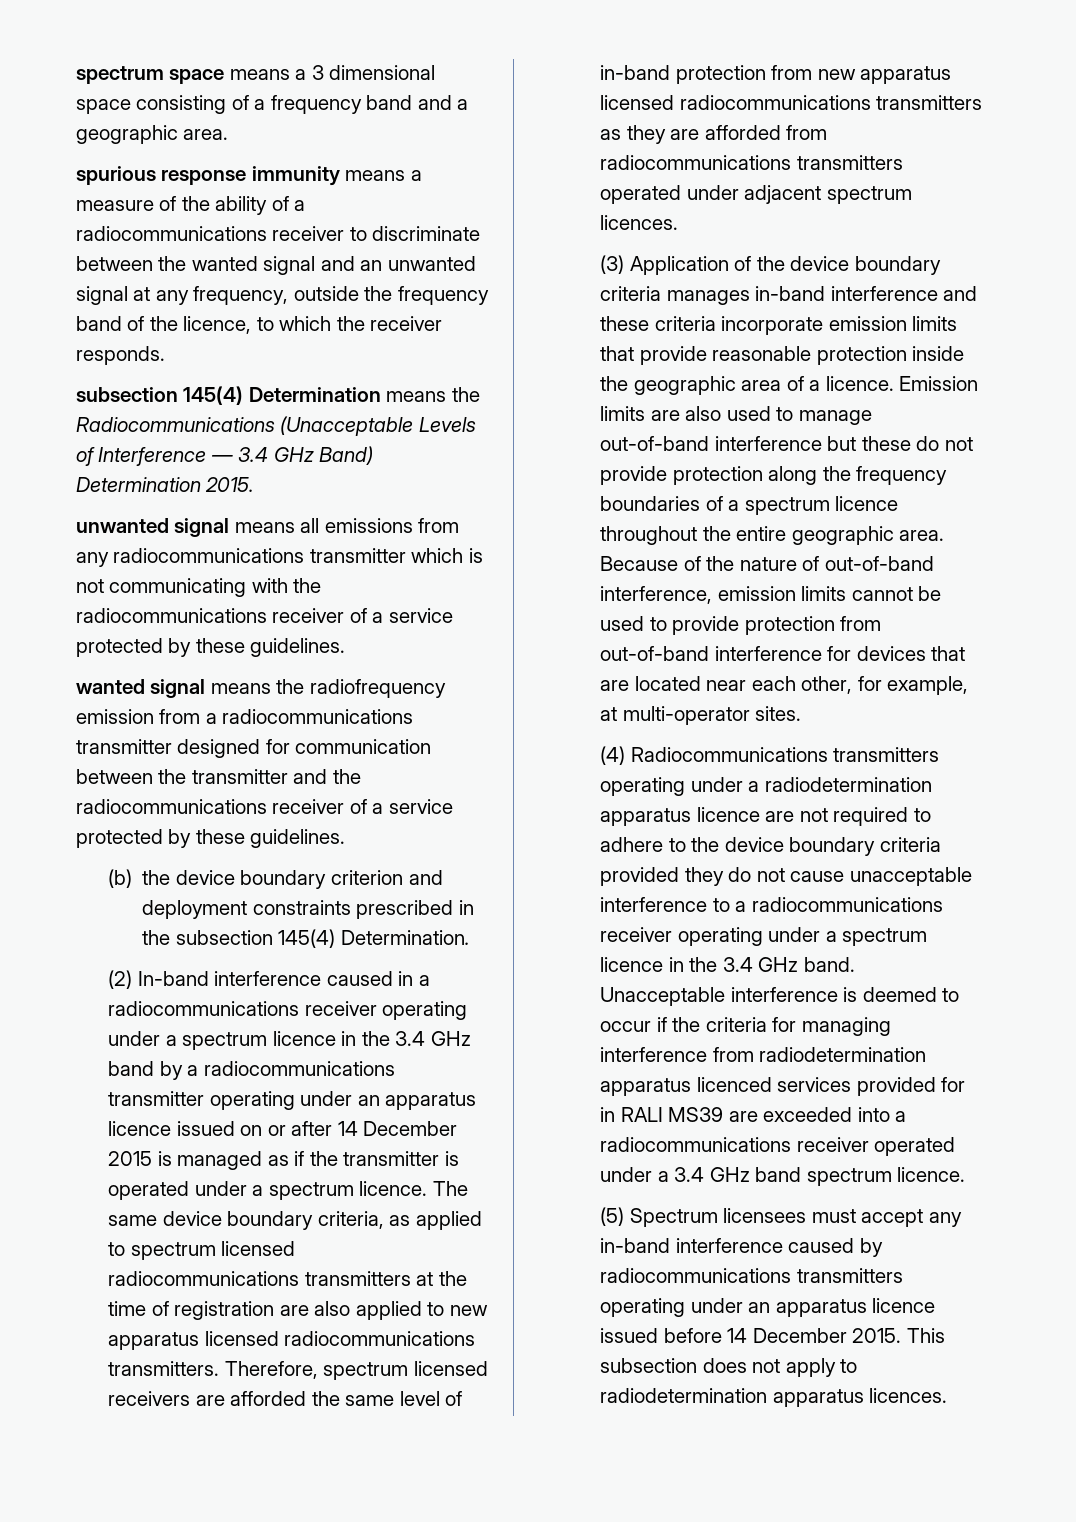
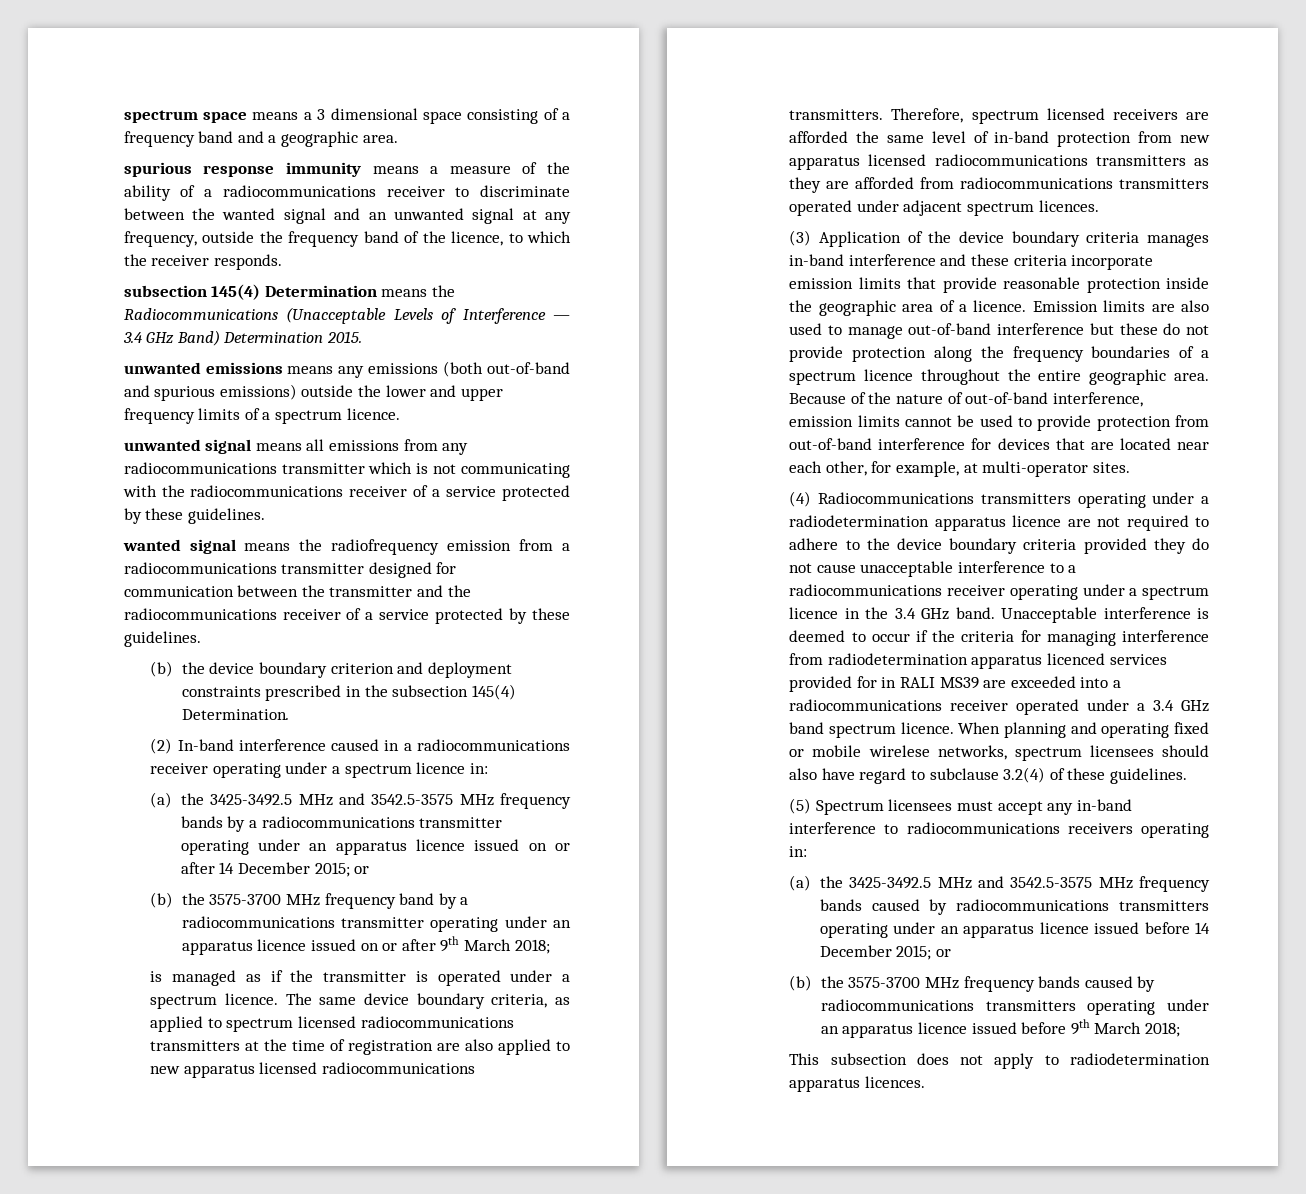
(255, 484) none -> [123,361,570,378] [123,384,503,401] [123,408,400,424] // unwanted emissions means any emissions (both out-of-band and spurious emissions) outside the lower and upper frequency limits of a spectrum licence.
[341,1031,471,1046] [108,1061,155,1076] in the 3.4 GHz band -> [469,763,488,774] [150,792,571,809] [180,816,223,828] in: // (a) the 3425-3492.5 MHz and 3542.5-3575 MHz frequency bands
[108,1151,153,1166] 2015 -> [314,862,370,877] [150,892,469,909] [181,916,571,932] [181,936,550,955] 2015; or // (b) the 3575-3700 MHz frequency band by a radiocommunications transmitter operating under an apparatus licence issued on or after 9th March 2018; //
(966, 1174) none -> [958,722,1209,738] [789,745,1209,761] [789,767,1188,784] When planning and operating fixed or mobile wirelese networks, spectrum licensees should also have regard to subclause 3.2(4) of these guidelines.
(783, 1245) none -> [884,822,1209,838] [789,846,808,857] [789,875,1210,892] [819,899,862,911] to radiocommunications receivers operating in: // (a) the 3425-3492.5 MHz and 3542.5-3575 MHz frequency bands
[852,1328,902,1343] 2015. -> [896,945,951,960] [789,975,1156,992] [820,999,1209,1015] [820,1019,1180,1038] 2015; or // (b) the 3575-3700 MHz frequency bands caused by radiocommunications transmitters operating under an apparatus licence issued before 9th March 2018; //

